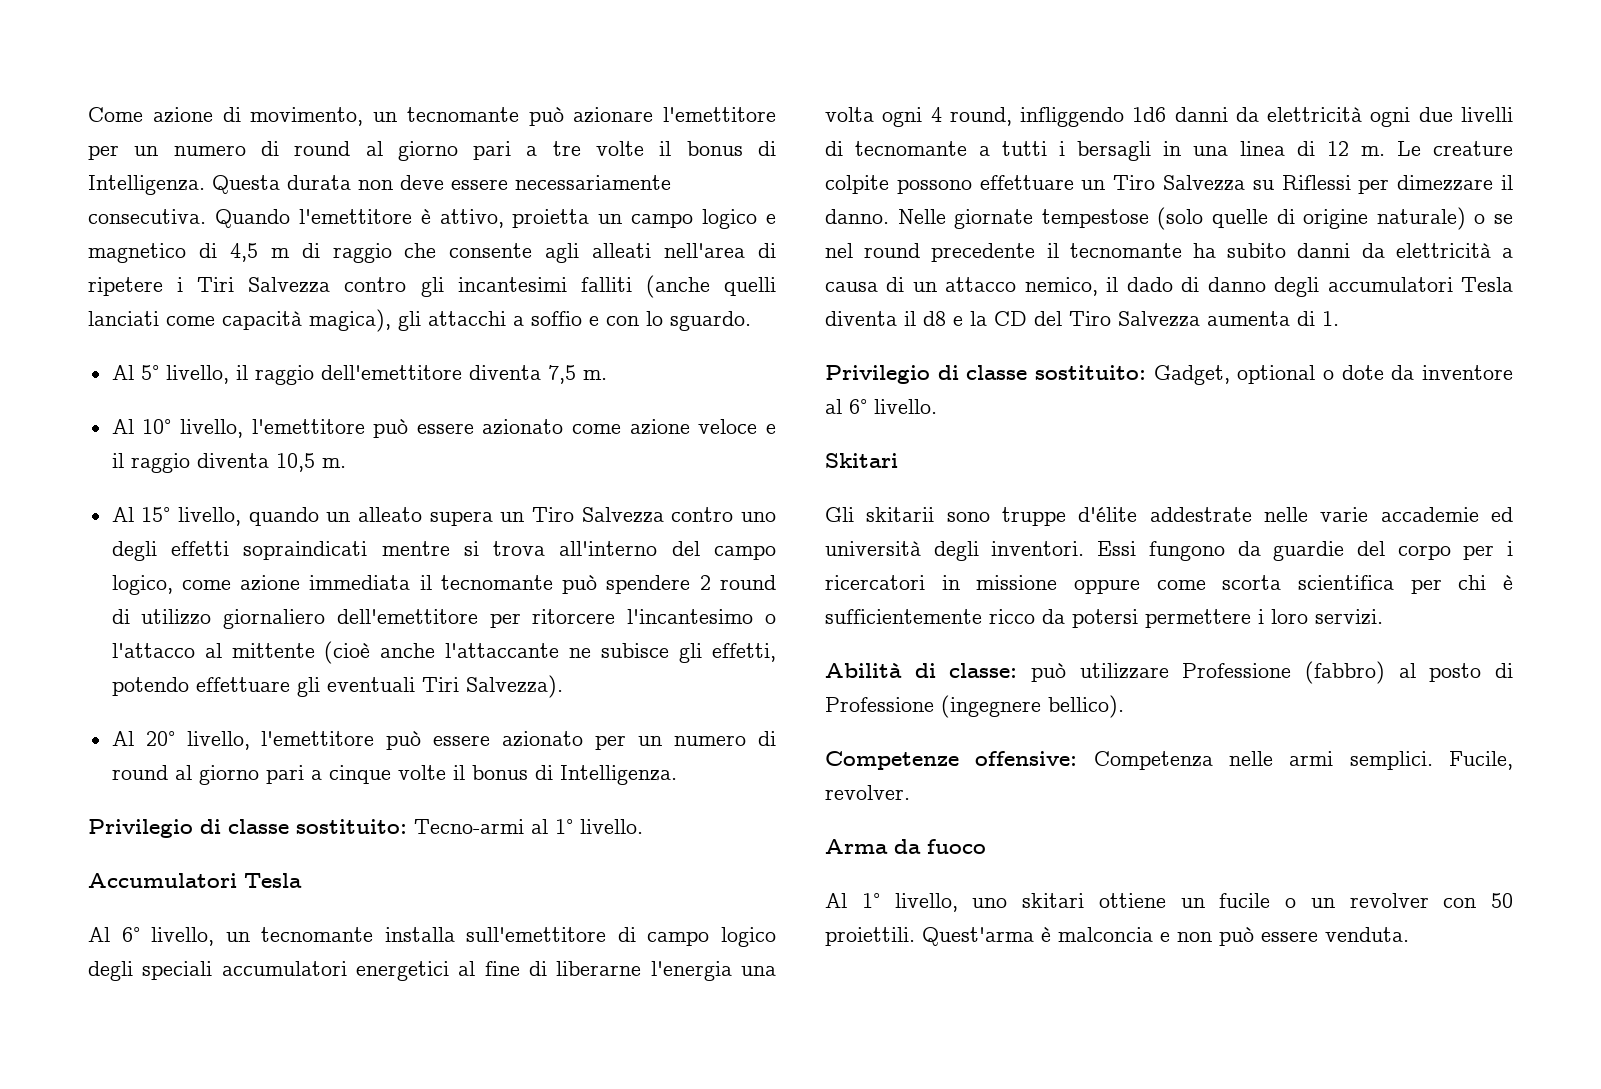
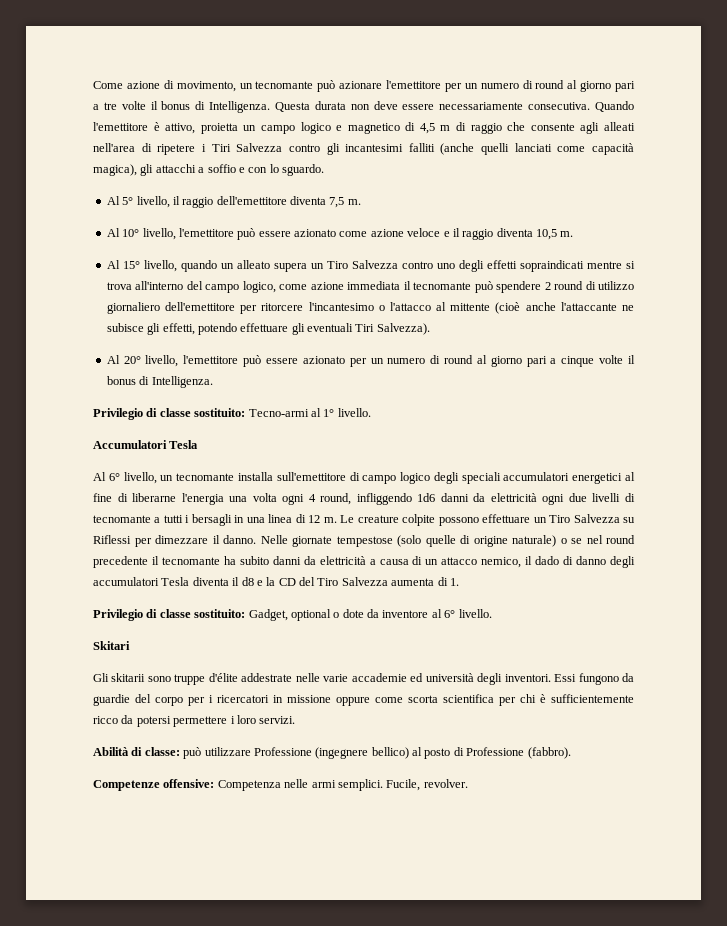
[1305,661,1385,684] (fabbro) -> [315,747,409,759] (ingegnere bellico)
[941,695,1124,718] (ingegnere bellico). -> [527,747,571,759] (fabbro).
[825,839,986,854] [825,893,1513,912] [825,927,1409,946] // Arma da fuoco // Al 1° livello, uno skitari ottiene un fucile o un revolver con 50 proiettili. Quest'arma è malconcia e non può essere venduta. -> (468, 783) none

